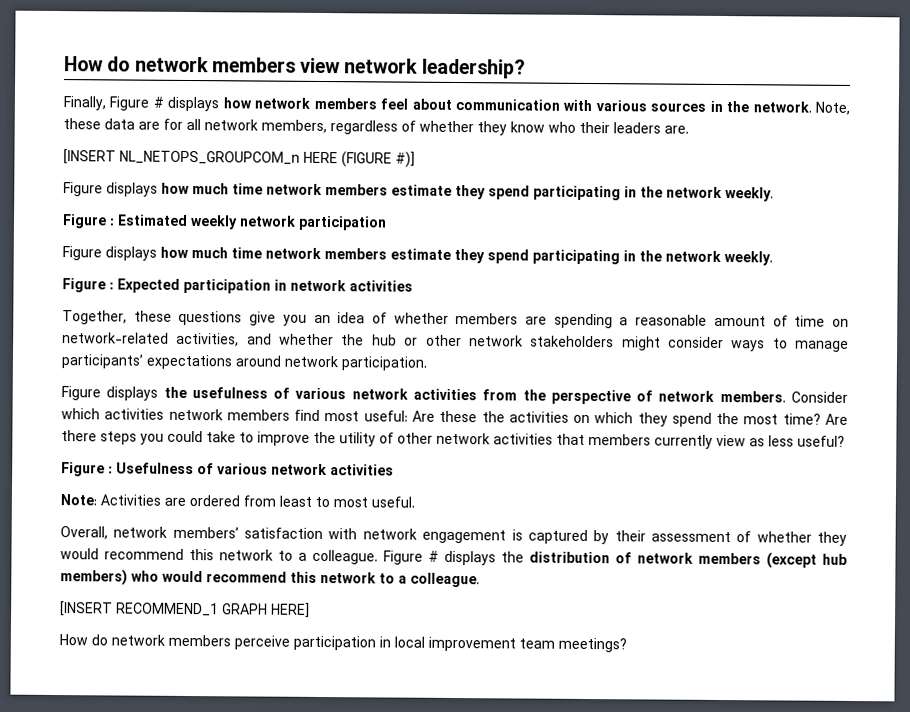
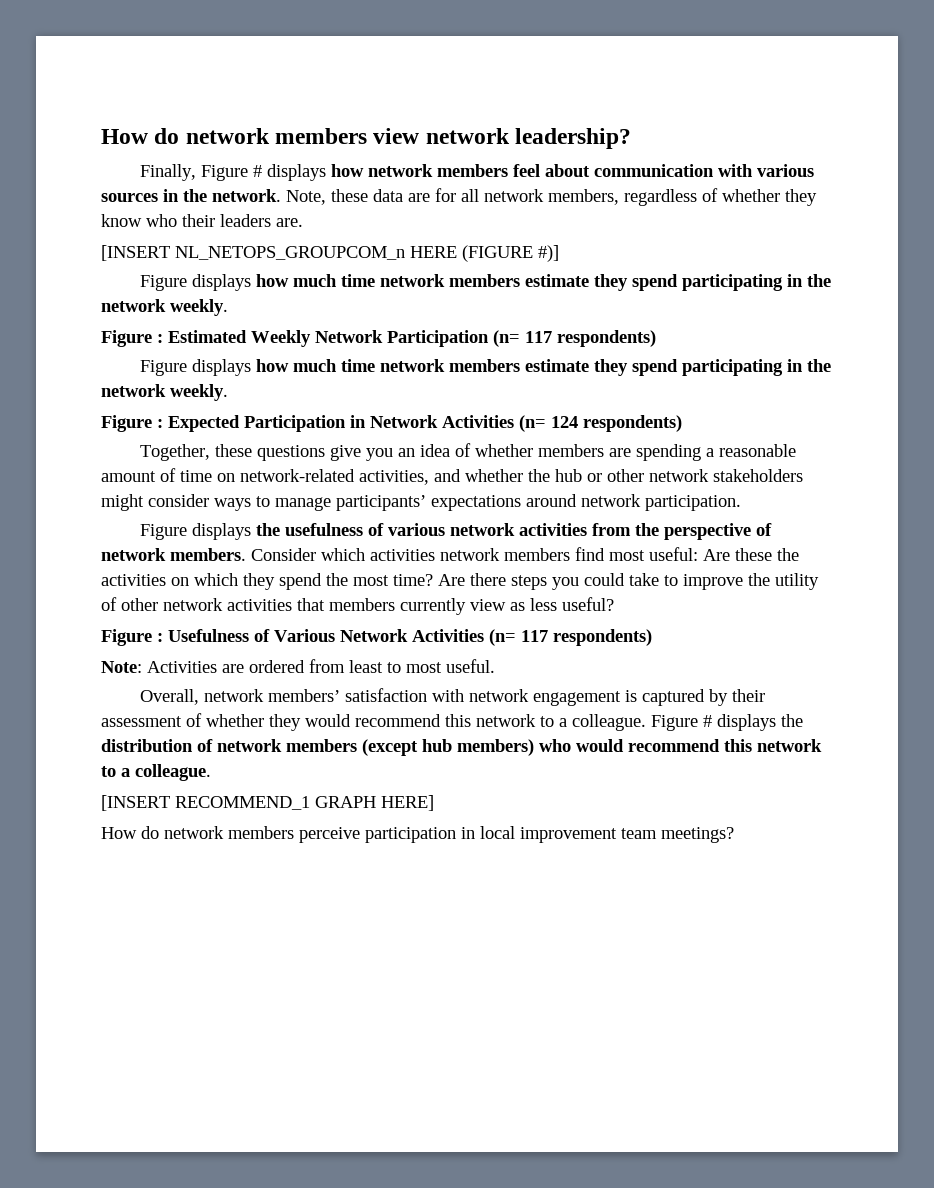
[190,215,387,231] weekly network participation -> [251,330,656,347] Weekly Network Participation (n= 117 respondents)
[183,278,413,294] participation in network activities -> [244,415,682,432] Participation in Network Activities (n= 124 respondents)
[217,463,394,476] various network activities -> [274,629,652,646] Various Network Activities (n= 117 respondents)

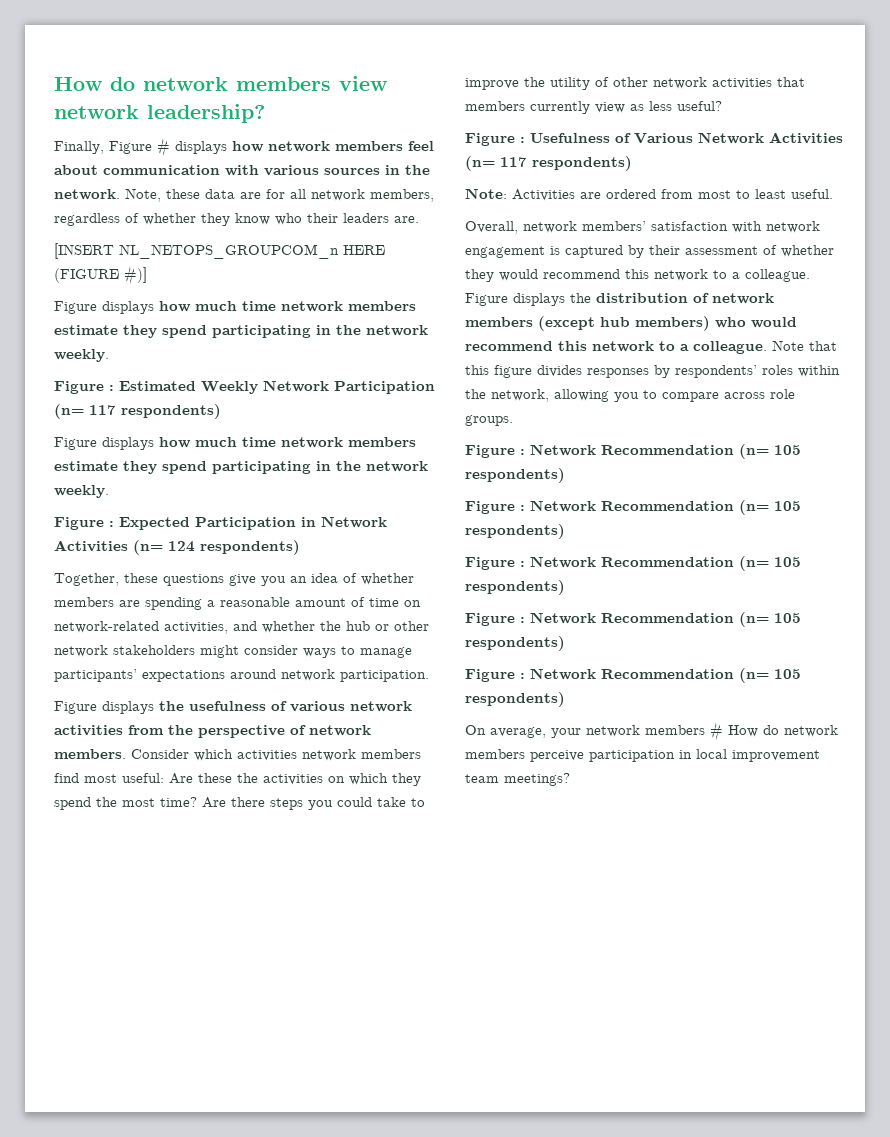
[349,660,442,673] least to most -> [698,189,786,199] most to least
[703,715,712,727] # -> (508, 299) none
[101,795,434,811] // [INSERT RECOMMEND_1 GRAPH HERE] // -> [772,340,837,351] [465,365,840,378] [465,389,795,402] [465,415,513,426] [465,444,801,459] [465,468,565,483] [465,500,801,515] [465,524,565,539] [465,556,801,571] [465,580,565,595] [465,612,801,627] [465,636,565,651] [465,668,801,683] [465,692,565,707] [465,722,723,741] Note that this figure divides responses by respondents’ roles within the network, allowing you to compare across role groups. // Figure : Network Recommendation (n= 105 respondents) // Figure : Network Recommendation (n= 105 respondents) // Figure : Network Recommendation (n= 105 respondents) // Figure : Network Recommendation (n= 105 respondents) // Figure : Network Recommendation (n= 105 respondents) // On average, your network members #

